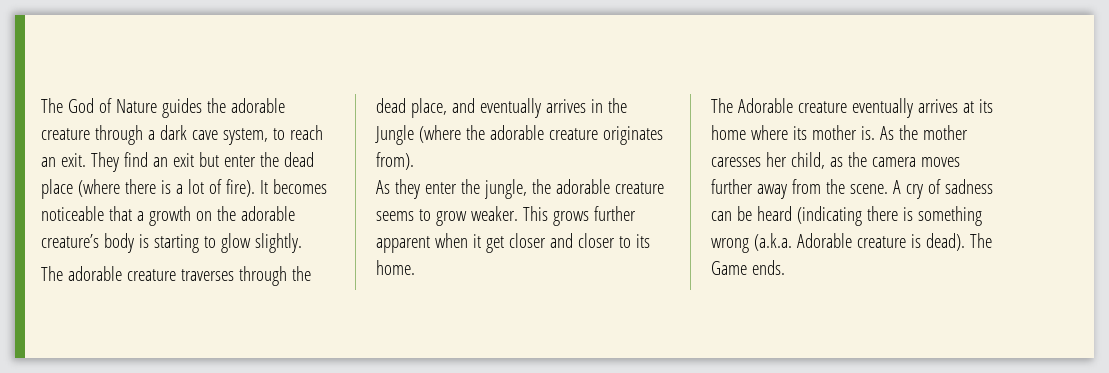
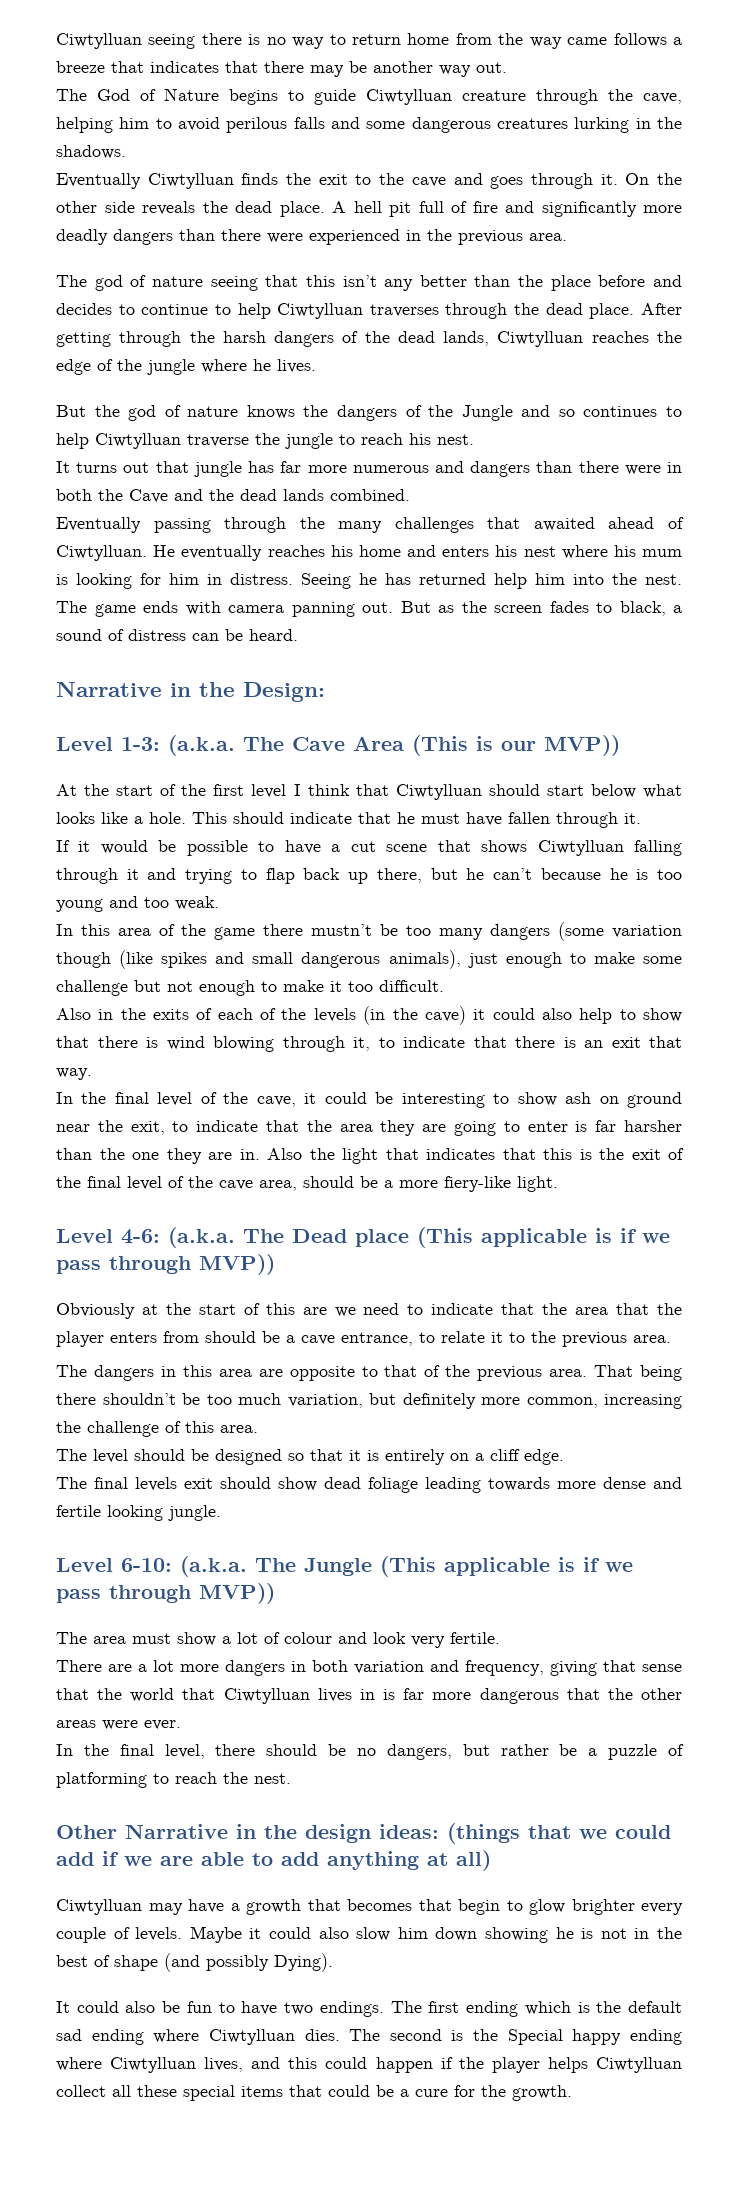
[41,98,285,118] [41,125,323,145] [41,152,314,172] [41,179,327,199] [41,206,295,226] [41,233,302,253] [41,266,311,286] [376,98,627,118] [375,125,663,145] [376,152,414,170] [376,179,664,199] [376,206,636,226] [376,233,650,253] [376,260,415,275] [711,98,993,118] [711,125,968,140] [711,152,960,169] [711,179,993,199] [711,206,982,226] [711,233,992,253] [711,260,785,275] The God of Nature guides the adorable creature through a dark cave system, to reach an exit. They find an exit but enter the dead place (where there is a lot of fire). It becomes noticeable that a growth on the adorable creature’s body is starting to glow slightly. // The adorable creature traverses through the dead place, and eventually arrives in the Jungle (where the adorable creature originates from). // As they enter the jungle, the adorable creature seems to grow weaker. This grows further apparent when it get closer and closer to its home. // The Adorable creature eventually arrives at its home where its mother is. As the mother caresses her child, as the camera moves further away from the scene. A cry of sadness can be heard (indicating there is something wrong (a.k.a. Adorable creature is dead). The Game ends. -> [56,33,683,49] [56,61,507,77] [56,88,682,105] [56,117,682,133] [56,145,126,159] [56,173,682,189] [56,201,682,217] [56,229,567,245] [56,275,682,291] [56,303,682,319] [56,331,682,347] [56,359,316,375] [56,405,682,421] [56,433,474,449] [56,461,682,477] [56,489,410,503] [56,517,684,533] [56,545,682,561] [56,573,682,589] [56,601,682,617] [56,629,298,641] [56,682,325,702] [56,735,620,756] [56,784,682,800] [56,812,641,828] [56,840,682,856] [56,868,683,884] [56,896,219,912] [56,922,682,941] [56,950,682,969] [56,980,444,996] [56,1006,683,1025] [56,1036,682,1052] [56,1068,92,1080] [56,1092,682,1108] [56,1120,682,1136] [56,1148,684,1164] [56,1176,558,1192] [56,1227,670,1248] [56,1254,275,1275] [56,1303,682,1319] [56,1331,671,1347] [56,1365,683,1381] [56,1393,682,1409] [56,1421,258,1437] [56,1449,564,1465] [56,1477,682,1493] [56,1505,221,1521] [56,1556,633,1577] [56,1583,275,1604] [56,1632,500,1648] [56,1660,682,1676] [56,1688,682,1704] [56,1720,181,1730] [56,1744,684,1760] [56,1772,291,1788] [56,1823,671,1844] [56,1850,491,1871] [56,1899,683,1915] [56,1926,683,1943] [56,1953,333,1972] [56,2001,683,2017] [56,2029,682,2045] [56,2057,682,2073] [56,2085,572,2101] Ciwtylluan seeing there is no way to return home from the way came follows a breeze that indicates that there may be another way out. // The God of Nature begins to guide Ciwtylluan creature through the cave, helping him to avoid perilous falls and some dangerous creatures lurking in the shadows. // Eventually Ciwtylluan finds the exit to the cave and goes through it. On the other side reveals the dead place. A hell pit full of fire and significantly more deadly dangers than there were experienced in the previous area. // The god of nature seeing that this isn’t any better than the place before and decides to continue to help Ciwtylluan traverses through the dead place. After getting through the harsh dangers of the dead lands, Ciwtylluan reaches the edge of the jungle where he lives. // But the god of nature knows the dangers of the Jungle and so continues to help Ciwtylluan traverse the jungle to reach his nest. // It turns out that jungle has far more numerous and dangers than there were in both the Cave and the dead lands combined. // Eventually passing through the many challenges that awaited ahead of Ciwtylluan. He eventually reaches his home and enters his nest where his mum is looking for him in distress. Seeing he has returned help him into the nest. The game ends with camera panning out. But as the screen fades to black, a sound of distress can be heard. // Narrative in the Design: // Level 1-3: (a.k.a. The Cave Area (This is our MVP)) // At the start of the first level I think that Ciwtylluan should start below what looks like a hole. This should indicate that he must have fallen through it. // If it would be possible to have a cut scene that shows Ciwtylluan falling through it and trying to flap back up there, but he can’t because he is too young and too weak. // In this area of the game there mustn’t be too many dangers (some variation though (like spikes and small dangerous animals), just enough to make some challenge but not enough to make it too difficult. // Also in the exits of each of the levels (in the cave) it could also help to show that there is wind blowing through it, to indicate that there is an exit that way. // In the final level of the cave, it could be interesting to show ash on ground near the exit, to indicate that the area they are going to enter is far harsher than the one they are in. Also the light that indicates that this is the exit of the final level of the cave area, should be a more fiery-like light. // Level 4-6: (a.k.a. The Dead place (This applicable is if we pass through MVP)) // Obviously at the start of this are we need to indicate that the area that the player enters from should be a cave entrance, to relate it to the previous area. // The dangers in this area are opposite to that of the previous area. That being there shouldn’t be too much variation, but definitely more common, increasing the challenge of this area. // The level should be designed so that it is entirely on a cliff edge. // The final levels exit should show dead foliage leading towards more dense and fertile looking jungle. // Level 6-10: (a.k.a. The Jungle (This applicable is if we pass through MVP)) // The area must show a lot of colour and look very fertile. // There are a lot more dangers in both variation and frequency, giving that sense that the world that Ciwtylluan lives in is far more dangerous that the other areas were ever. // In the final level, there should be no dangers, but rather be a puzzle of platforming to reach the nest. // Other Narrative in the design ideas: (things that we could add if we are able to add anything at all) // Ciwtylluan may have a growth that becomes that begin to glow brighter every couple of levels. Maybe it could also slow him down showing he is not in the best of shape (and possibly Dying). // It could also be fun to have two endings. The first ending which is the default sad ending where Ciwtylluan dies. The second is the Special happy ending where Ciwtylluan lives, and this could happen if the player helps Ciwtylluan collect all these special items that could be a cure for the growth.

